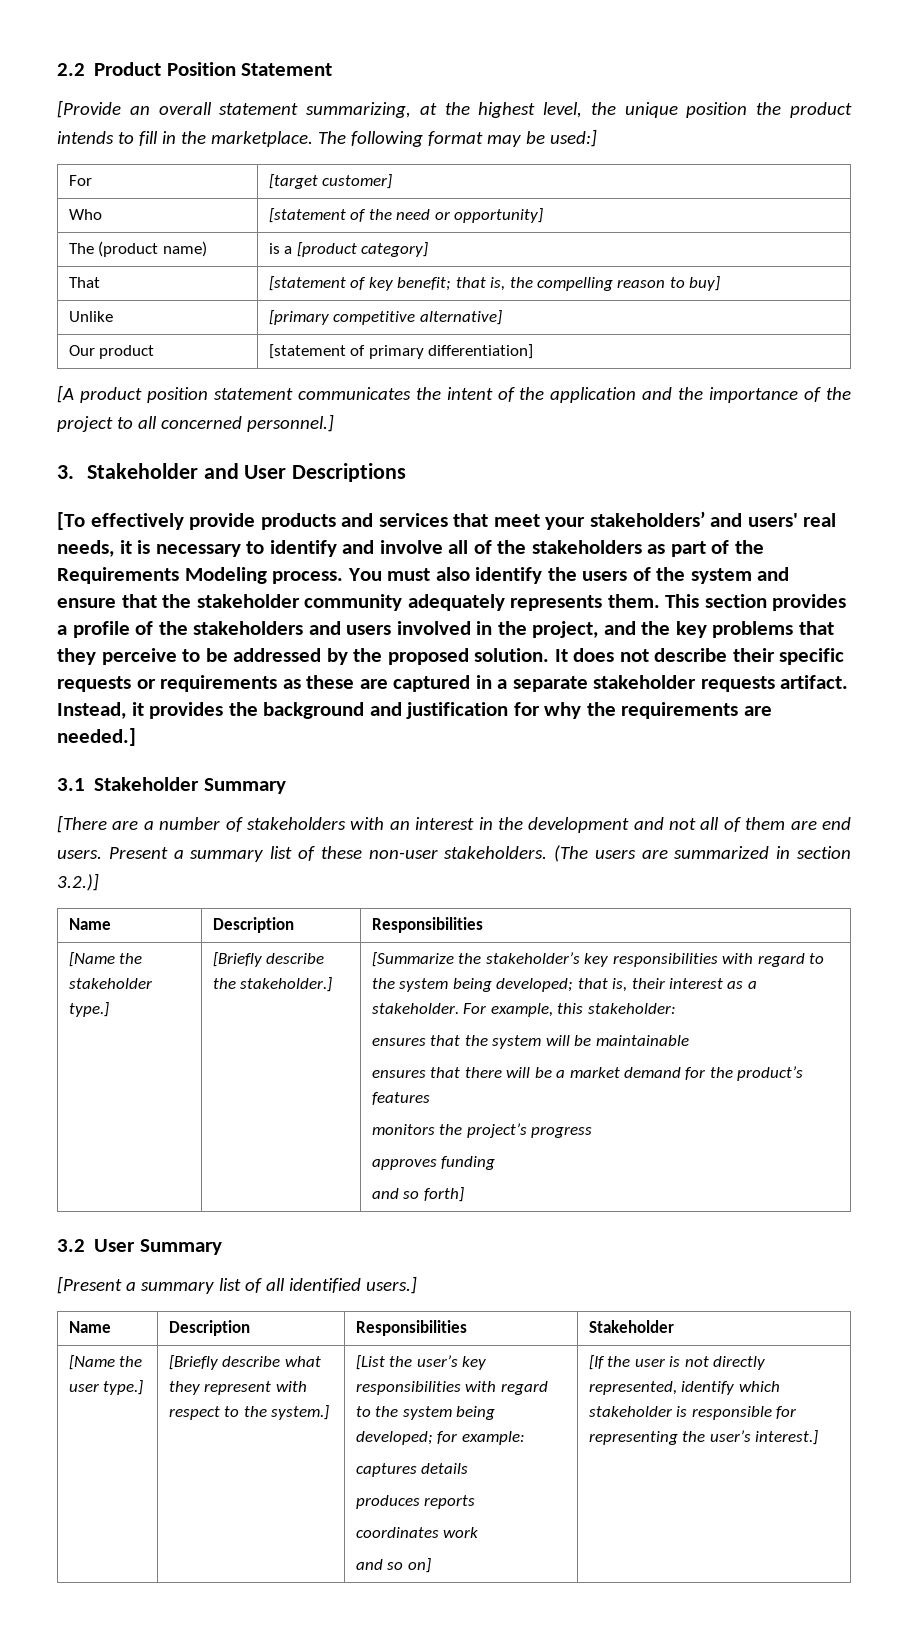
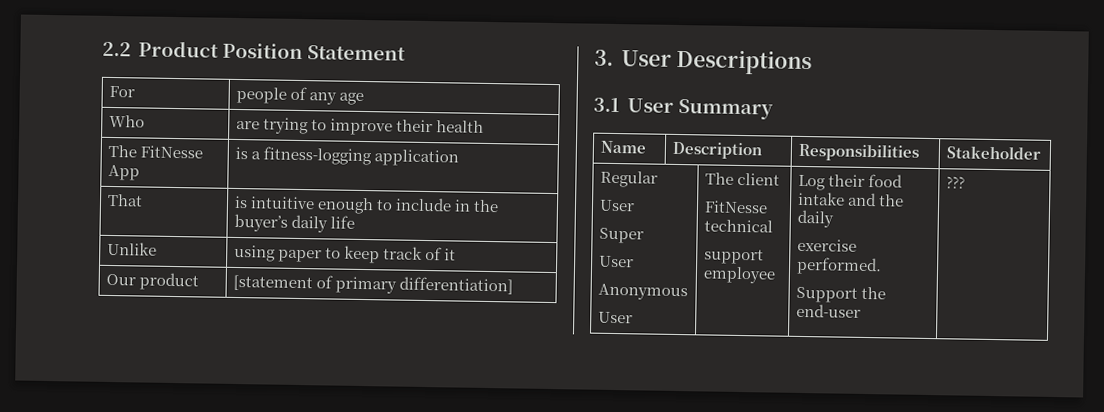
[57,100,852,118] [57,129,597,147] [68,175,92,186] [268,174,393,189] [68,209,102,220] [268,208,544,223] [68,241,207,257] // [Provide an overall statement summarizing, at the highest level, the unique position the product intends to fill in the marketplace. The following format may be used:] // For | [target customer] // Who | [statement of the need or opportunity] // The (product name) -> [108,85,135,98] [235,86,365,106] [108,114,145,128] [235,117,485,136] [107,144,203,159] [107,164,140,181] // For | people of any age // Who | are trying to improve their health // The FitNesse App
[296,242,429,257] [product category] -> [262,146,460,167] fitness-logging application
[268,276,721,291] [68,311,113,322] [268,310,502,325] [statement of key benefit; that is, the compelling reason to buy] // Unlike | [primary competitive alternative] -> [233,195,500,215] [233,213,355,233] [106,241,157,256] [233,244,457,264] is intuitive enough to include in the buyer’s daily life // Unlike | using paper to keep track of it
[57,385,852,403] [57,414,334,432] // [A product position statement communicates the intent of the application and the importance of the project to all concerned personnel.] -> (514, 285) none
[86,463,239,479] Stakeholder and -> (614, 57) none
[57,511,837,530] [57,540,765,557] [57,567,790,584] [57,594,847,611] [57,621,835,638] [57,648,845,665] [57,675,849,692] [57,702,772,719] [57,728,136,746] [57,777,286,794] [57,815,852,833] [57,845,852,862] [57,873,99,891] [68,918,111,930] [212,917,294,933] [371,917,483,933] [68,952,143,967] [68,978,152,989] [68,1002,109,1017] [212,952,325,967] [212,977,333,992] [371,952,824,967] [371,978,757,992] [371,1003,676,1017] [371,1035,689,1049] [371,1066,804,1081] [371,1092,430,1105] [371,1123,593,1138] [371,1156,496,1170] [371,1187,464,1202] [57,1239,222,1255] [57,1276,417,1294] [68,1321,111,1333] [168,1320,250,1336] [355,1320,467,1336] [588,1320,674,1333] [68,1355,143,1370] [68,1380,144,1395] [168,1355,321,1370] [168,1381,307,1395] [168,1405,330,1420] [355,1355,487,1370] [355,1381,548,1395] [355,1406,496,1420] [355,1431,525,1445] [355,1463,469,1477] [355,1495,476,1509] [355,1527,479,1538] [355,1558,431,1573] [588,1355,766,1370] [588,1381,780,1395] [588,1406,797,1420] [588,1430,819,1445] [To effectively provide products and services that meet your stakeholders’ and users' real needs, it is necessary to identify and involve all of the stakeholders as part of the Requirements Modeling process. You must also identify the users of the system and ensure that the stakeholder community adequately represents them. This section provides a profile of the stakeholders and users involved in the project, and the key problems that they perceive to be addressed by the proposed solution. It does not describe their specific requests or requirements as these are captured in a separate stakeholder requests artifact. Instead, it provides the background and justification for why the requirements are needed.] // 3.1 Stakeholder Summary // [There are a number of stakeholders with an interest in the development and not all of them are end users. Present a summary list of these non-user stakeholders. (The users are summarized in section 3.2.)] // Name | Description | Responsibilities // [Name the stakeholder type.] | [Briefly describe the stakeholder.] | [Summarize the stakeholder’s key responsibilities with regard to the system being developed; that is, their interest as a stakeholder. For example, this stakeholder: // ensures that the system will be maintainable // ensures that there will be a market demand for the product’s features // monitors the project’s progress // approves funding // and so forth] // 3.2 User Summary // [Present a summary list of all identified users.] // Name | Description | Responsibilities | Stakeholder // [Name the user type.] | [Briefly describe what they represent with respect to the system.] | [List the user’s key responsibilities with regard to the system being developed; for example: // captures details // produces reports // coordinates work // and so on] | [If the user is not directly represented, identify which stakeholder is responsible for representing the user’s interest.] -> [593,97,774,120] [599,140,647,154] [671,141,763,160] [797,142,920,162] [945,145,1042,160] [599,170,658,188] [598,199,635,212] [598,227,644,244] [598,255,634,268] [597,283,688,301] [597,311,633,324] [704,172,780,186] [703,200,768,214] [703,219,773,233] [703,248,764,265] [702,266,776,284] [797,174,903,191] [797,191,904,207] [796,209,834,228] [796,238,857,252] [795,256,882,276] [795,286,886,303] [795,303,861,318] [945,176,965,189] 3.1 User Summary // Name | Description | Responsibilities | Stakeholder // Regular // User // Super // User // Anonymous // User | The client // FitNesse technical // support employee | Log their food intake and the daily // exercise performed. // Support the end-user | ???

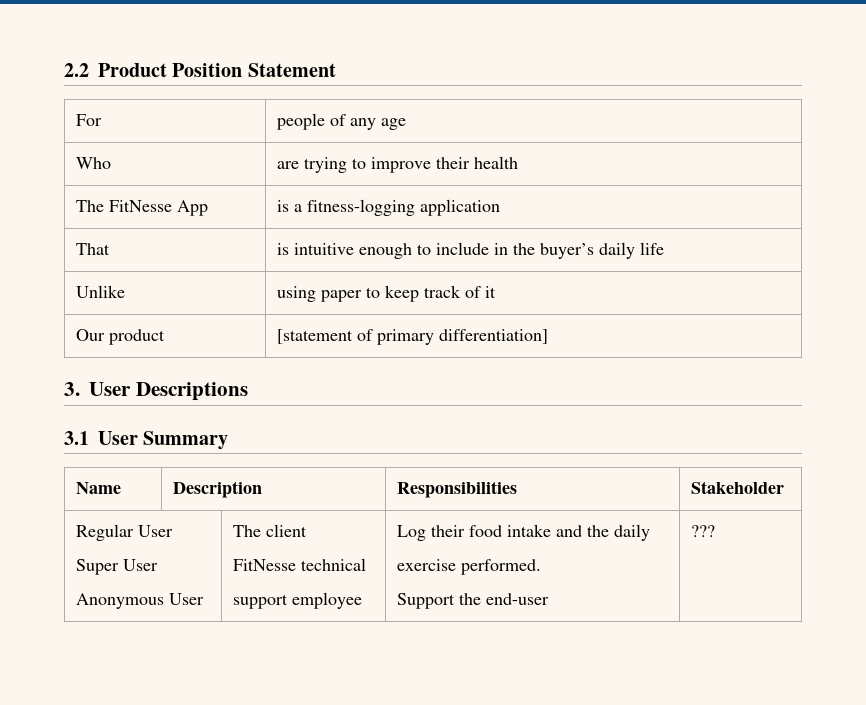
(658, 179) // -> (134, 532) none
(644, 235) // -> (119, 567) none
(688, 292) // -> (164, 601) none

